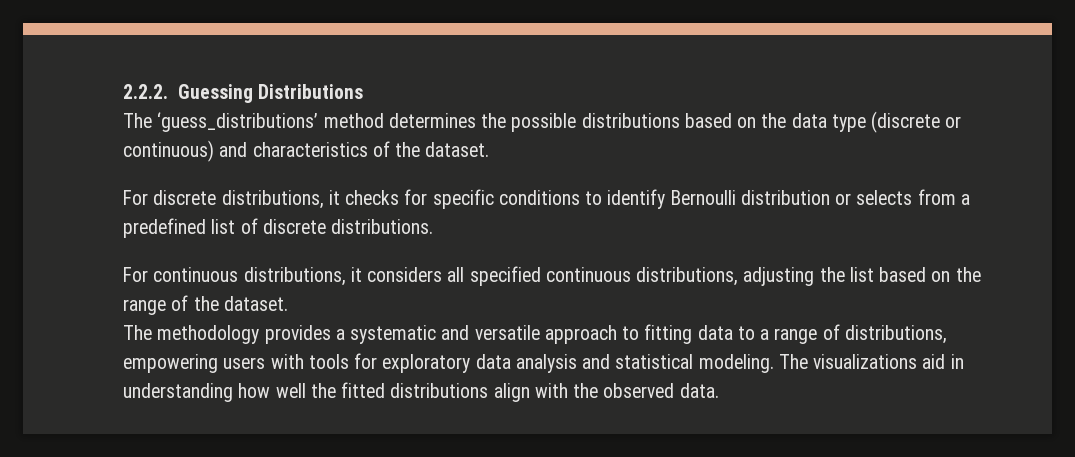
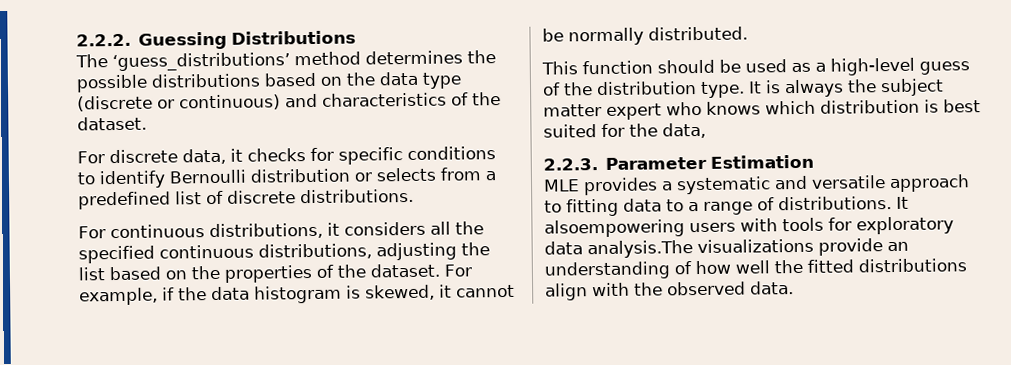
[221,190,324,209] distributions, -> [182,148,226,165] data,
(465, 274) none -> [455,221,484,235] the
[123,295,288,315] [123,325,260,344] range of the dataset. // The methodology -> [224,263,472,283] [79,284,515,306] [542,26,748,46] [541,57,970,76] [542,78,944,98] [543,99,981,120] [543,122,706,139] [543,154,815,171] [543,179,580,192] properties of the dataset. For example, if the data histogram is skewed, it cannot be normally distributed. // This function should be used as a high-level guess of the distribution type. It is always the subject matter expert who knows which distribution is best suited for the data, // 2.2.3. Parameter Estimation // MLE
[844,325,947,344] [123,354,218,373] distributions, empowering -> [778,196,909,211] [544,219,685,238] distributions. It alsoempowering
[515,354,964,373] [123,383,233,402] analysis and statistical modeling. The visualizations aid in understanding -> [587,238,909,259] [544,261,692,280] analysis.The visualizations provide an understanding of

